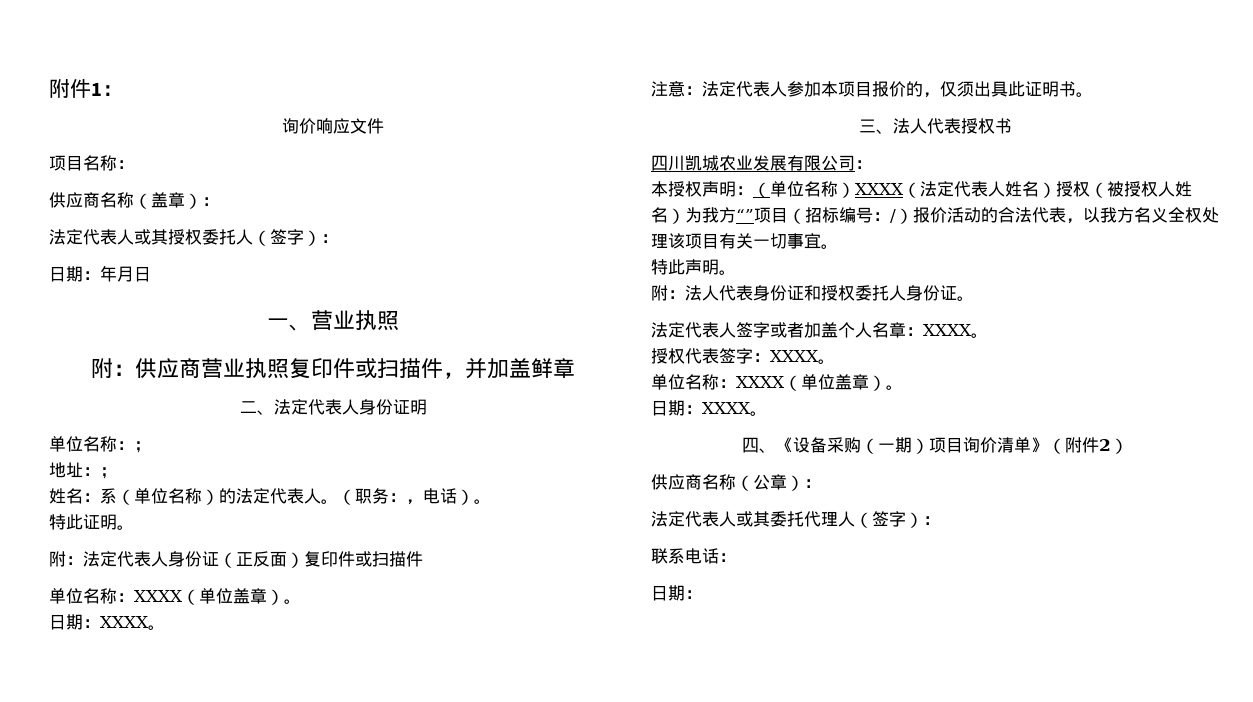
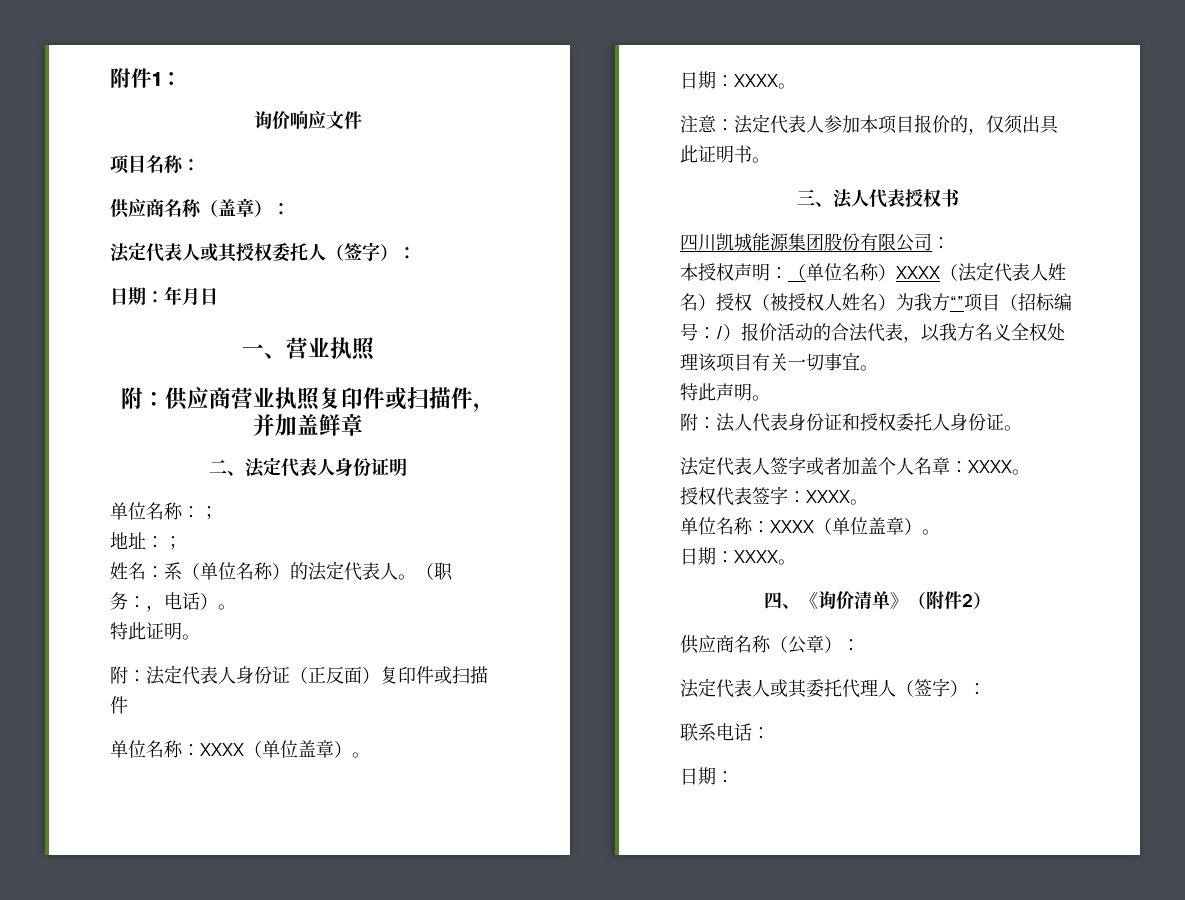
[719,155,787,171] 农业发展 -> [752,233,860,251] 能源集团股份
[793,437,963,454] 设备采购（一期）项目 -> (818, 600) none

